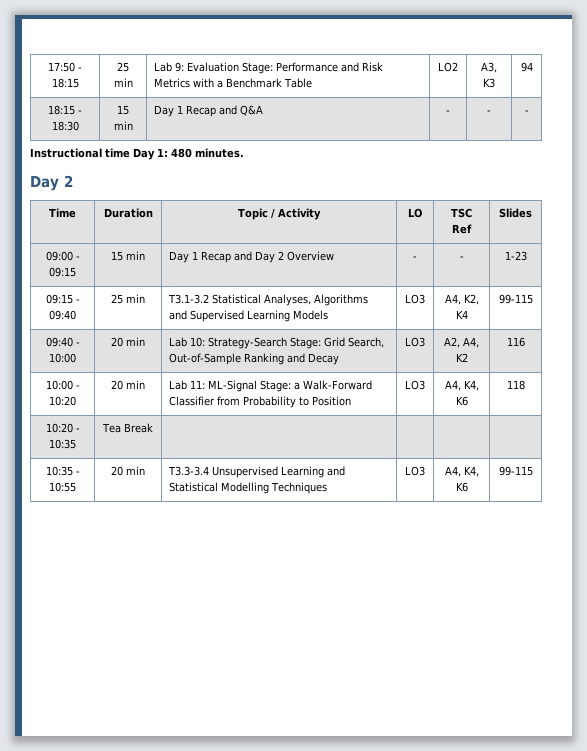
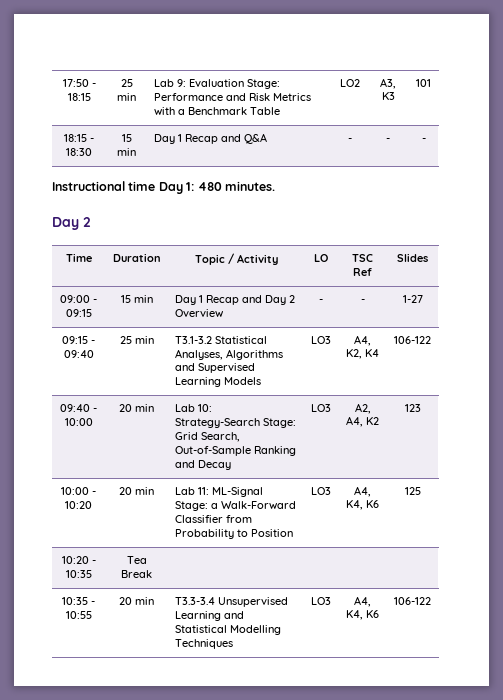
[520,62,533,72] 94 -> [416,79,431,87] 101
[504,251,527,261] 1-23 -> [402,295,423,303] 1-27
[498,294,533,304] 99-115 -> [394,336,431,344] 106-122
[506,337,525,347] 116 -> [404,404,421,412] 123
[506,380,525,390] 118 -> [404,487,421,495] 125
[498,466,533,476] 99-115 -> [394,597,431,605] 106-122

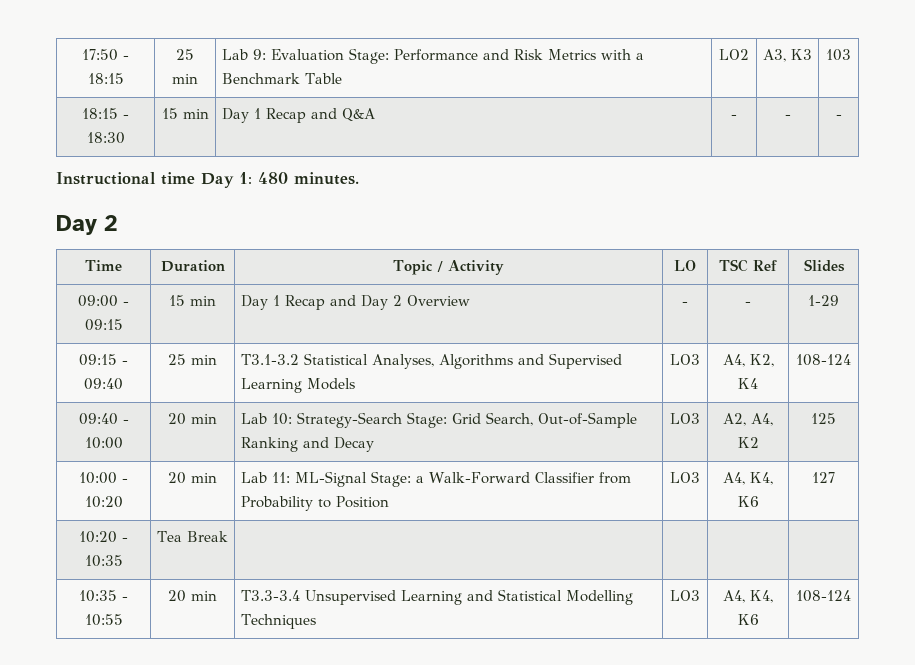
[416,79,431,87] 101 -> [826,49,851,61] 103
[402,295,423,303] 1-27 -> [808,295,839,306] 1-29
[394,336,431,344] 106-122 -> [796,354,851,366] 108-124
[404,404,421,412] 123 -> [811,413,836,424] 125
[404,487,421,495] 125 -> [812,472,835,483] 127
[394,597,431,605] 106-122 -> [796,590,851,602] 108-124

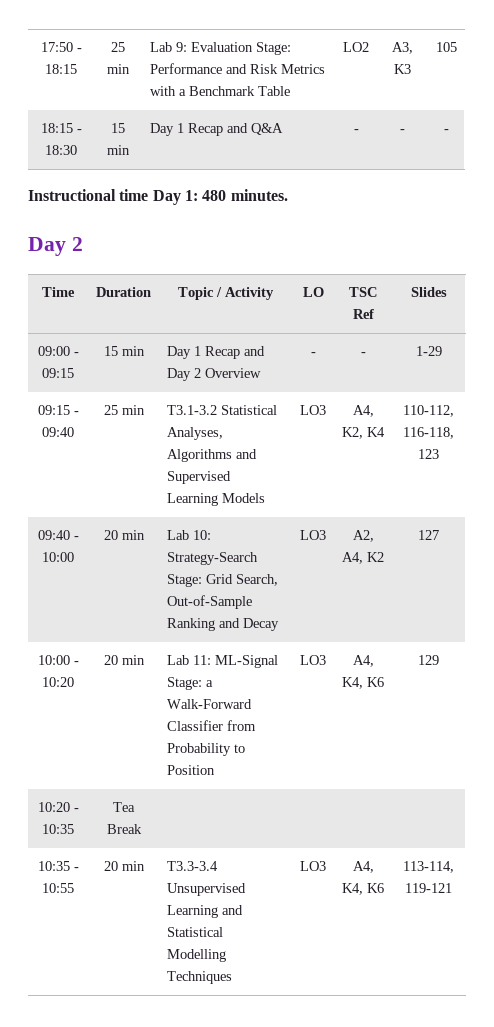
[826,49,851,61] 103 -> [435,42,457,52] 105
[796,354,851,366] 108-124 -> [403,405,454,417] [403,427,454,439] [418,449,439,459] 110-112, 116-118, 123
[811,413,836,424] 125 -> [418,530,439,540] 127
[812,472,835,483] 127 -> [418,655,439,665] 129
[796,590,851,602] 108-124 -> [403,861,454,873] [405,883,452,893] 113-114, 119-121

